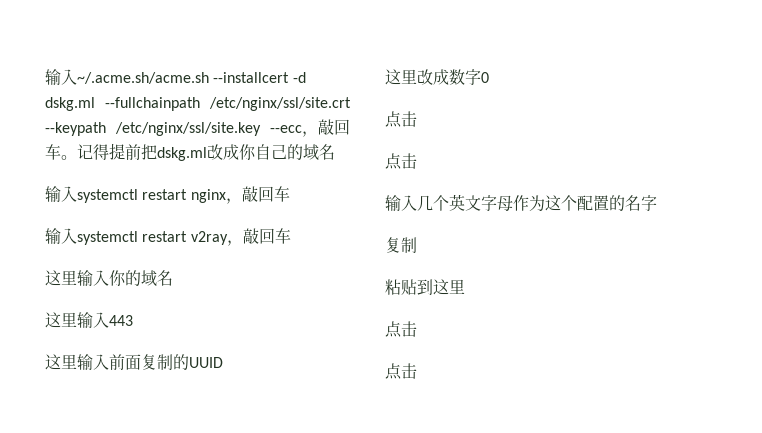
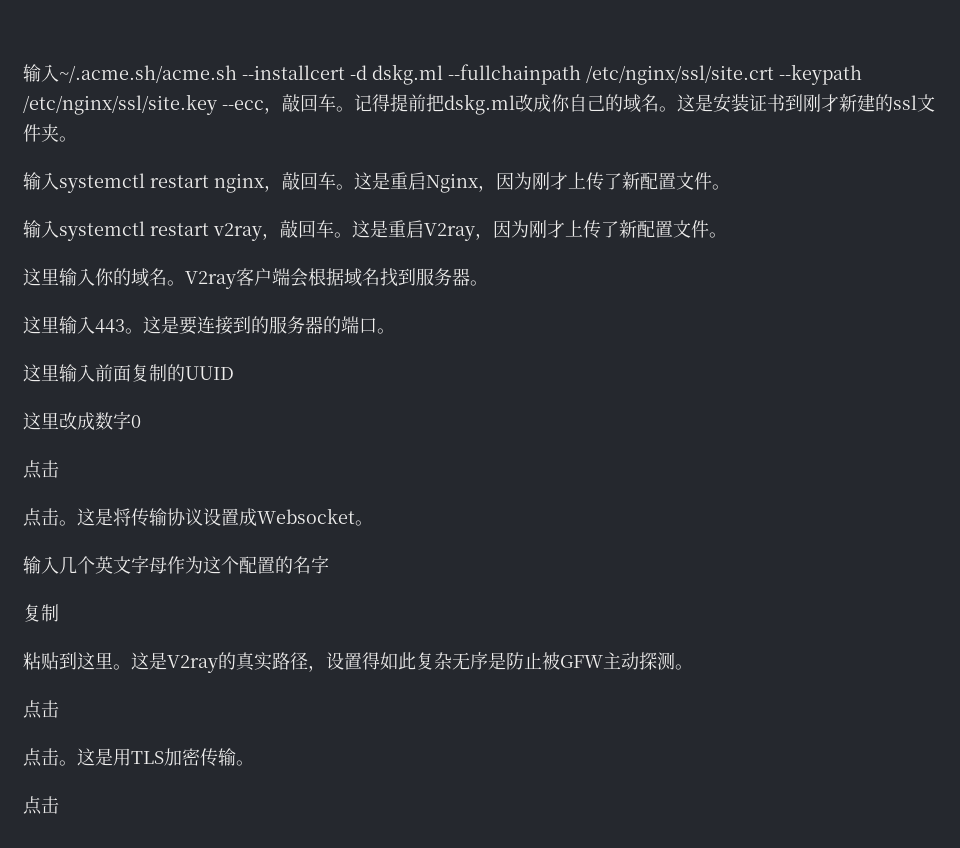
(335, 152) none -> [659,93,935,113] [23,124,77,142] 。这是安装证书到刚才新建的ssl文件夹。
(290, 194) none -> [336,172,730,193] 。这是重启Nginx，因为刚才上传了新配置文件。
[45,270,173,286] [45,312,133,328] // 这里输入你的域名 // 这里输入443 -> [334,220,727,241] [23,268,488,289] [23,316,395,335] 。这是重启V2ray，因为刚才上传了新配置文件。 // 这里输入你的域名。V2ray客户端会根据域名找到服务器。 // 这里输入443。这是要连接到的服务器的端口。
(417, 161) none -> [59,508,373,527] 。这是将传输协议设置成Websocket。
[385,321,417,338] // 点击 -> [113,652,693,673] [23,700,59,719] [23,748,254,767] 。这是V2ray的真实路径，设置得如此复杂无序是防止被GFW主动探测。 // 点击 // 点击。这是用TLS加密传输。

